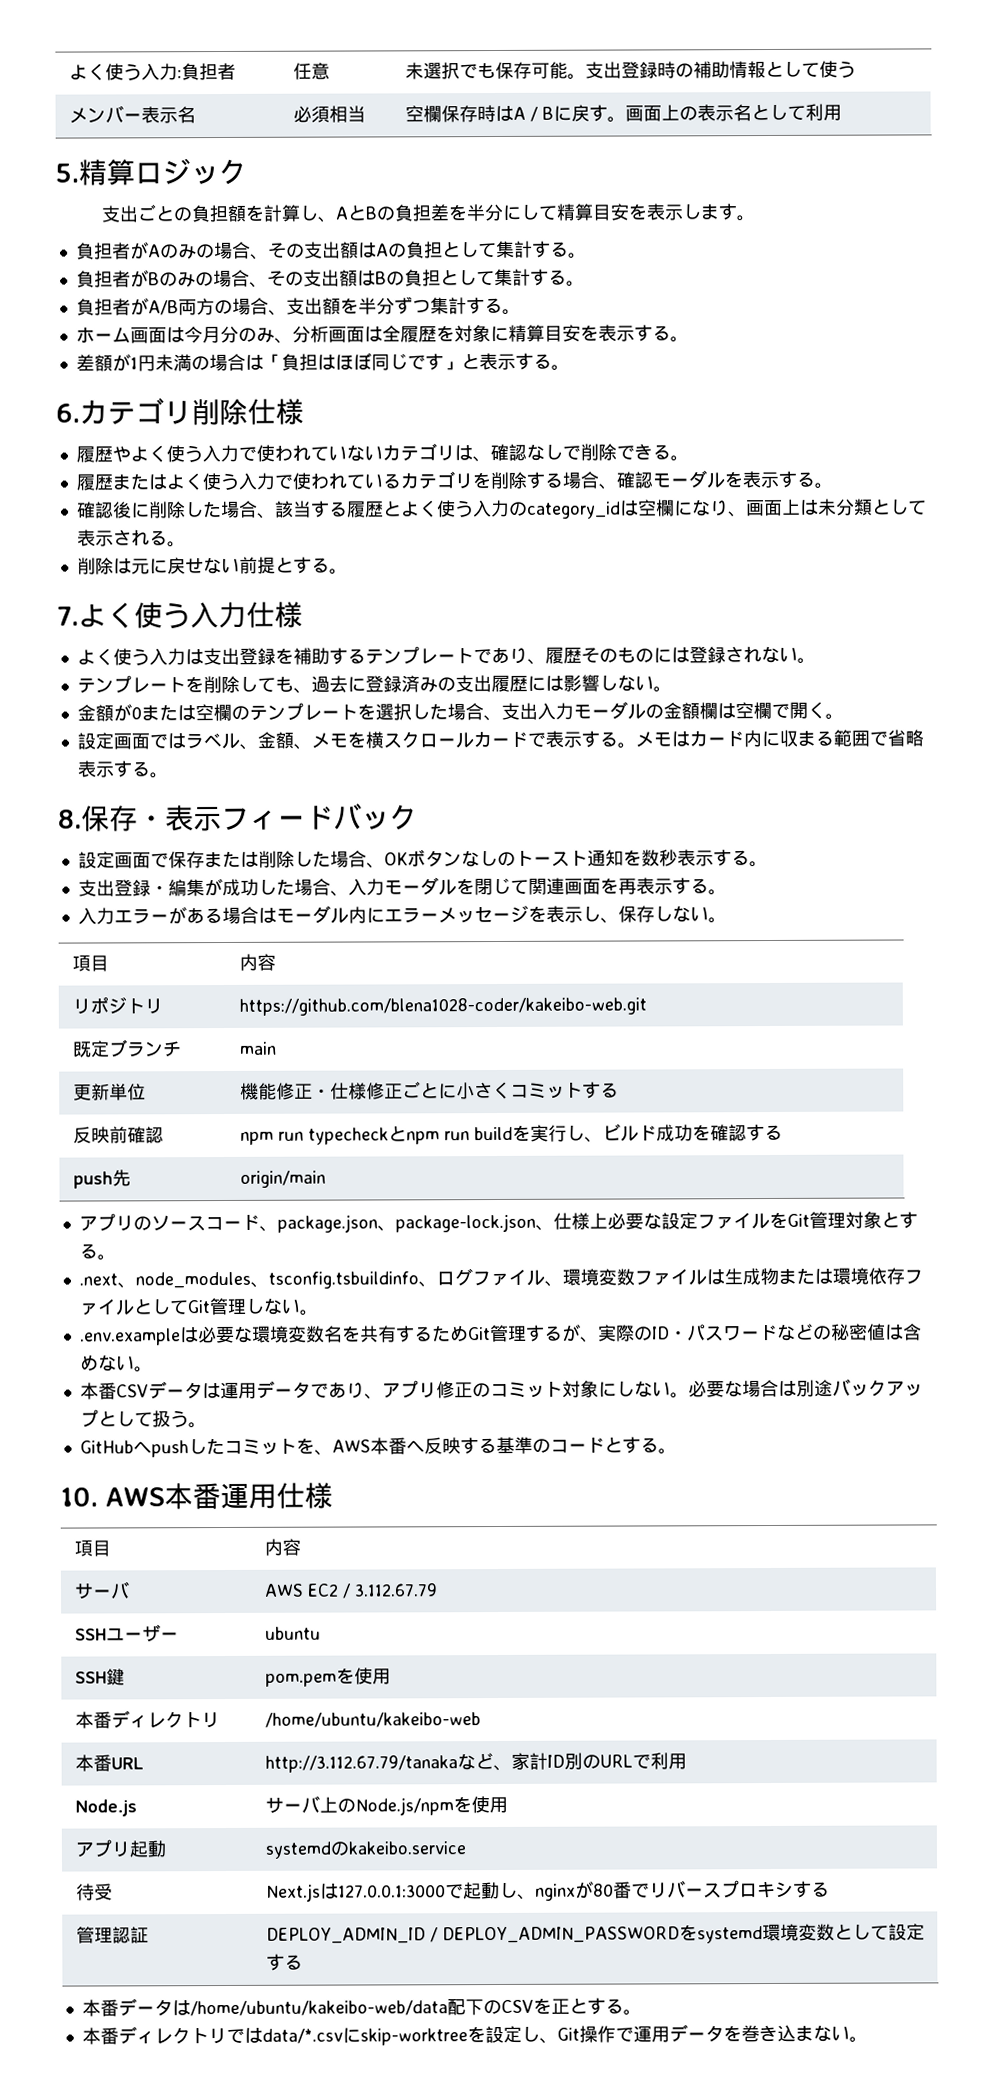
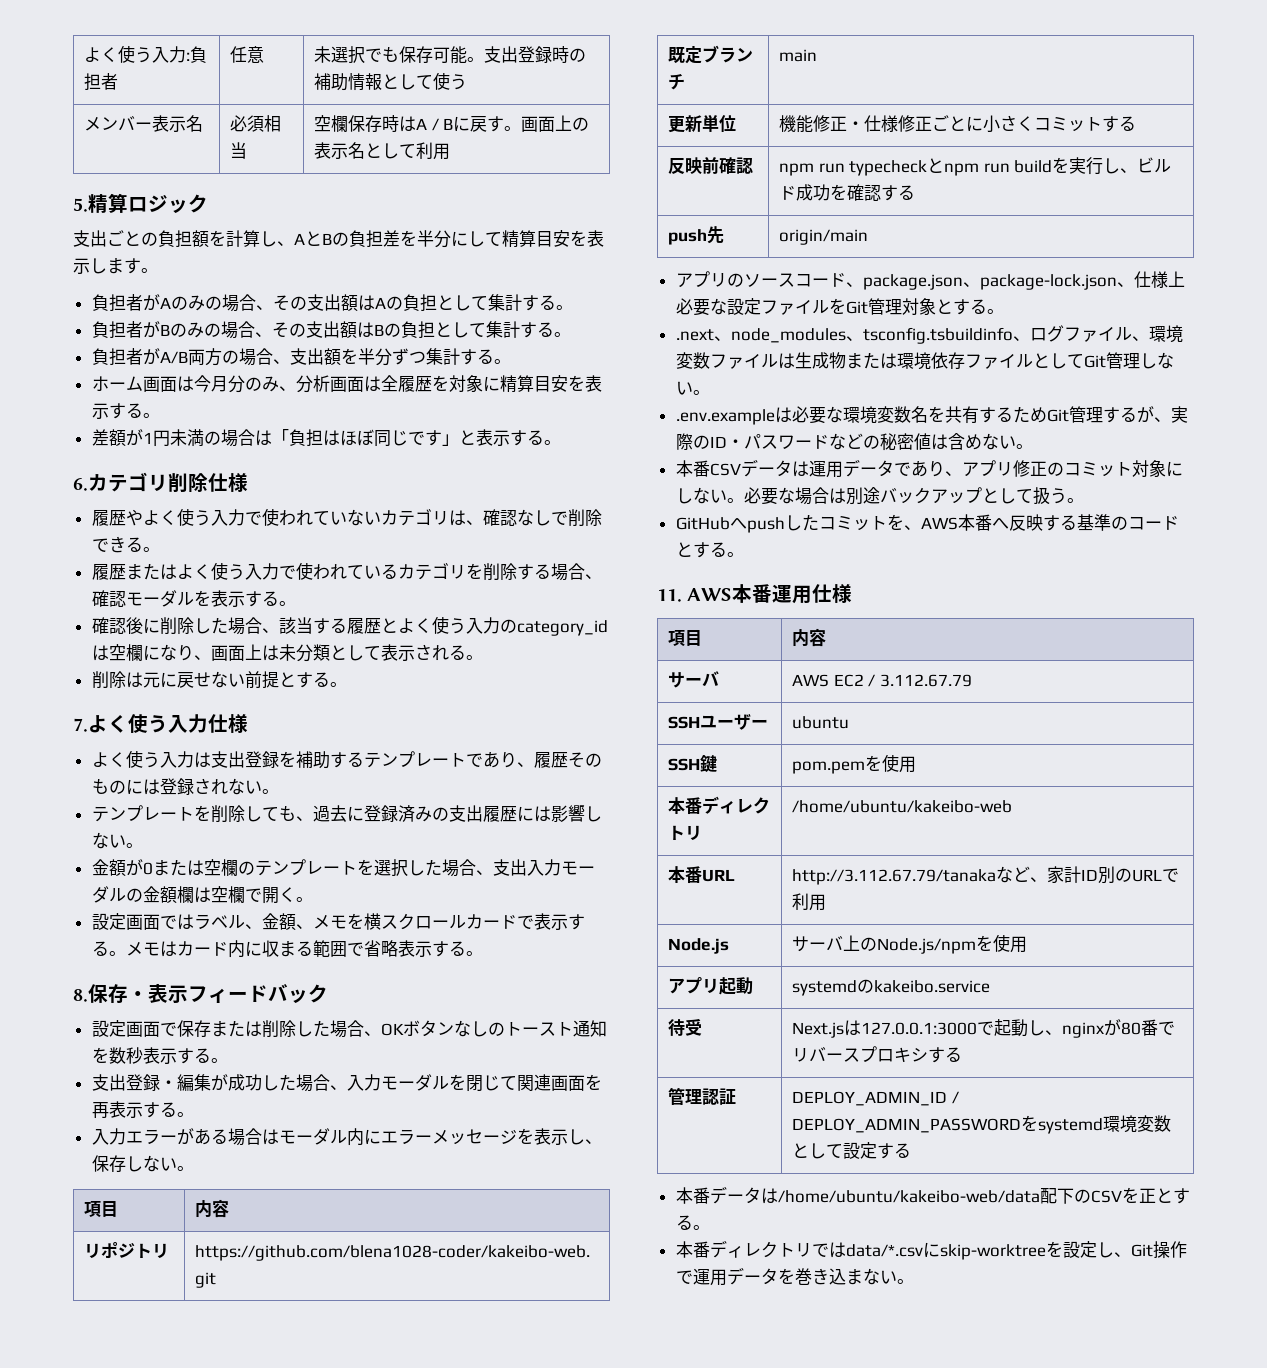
[60,1487,98,1507] 10. -> [657,589,682,602] 11.

